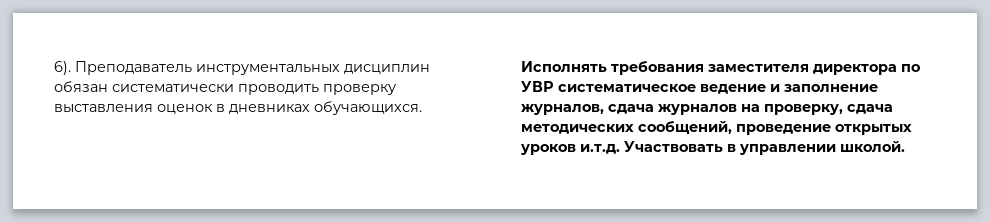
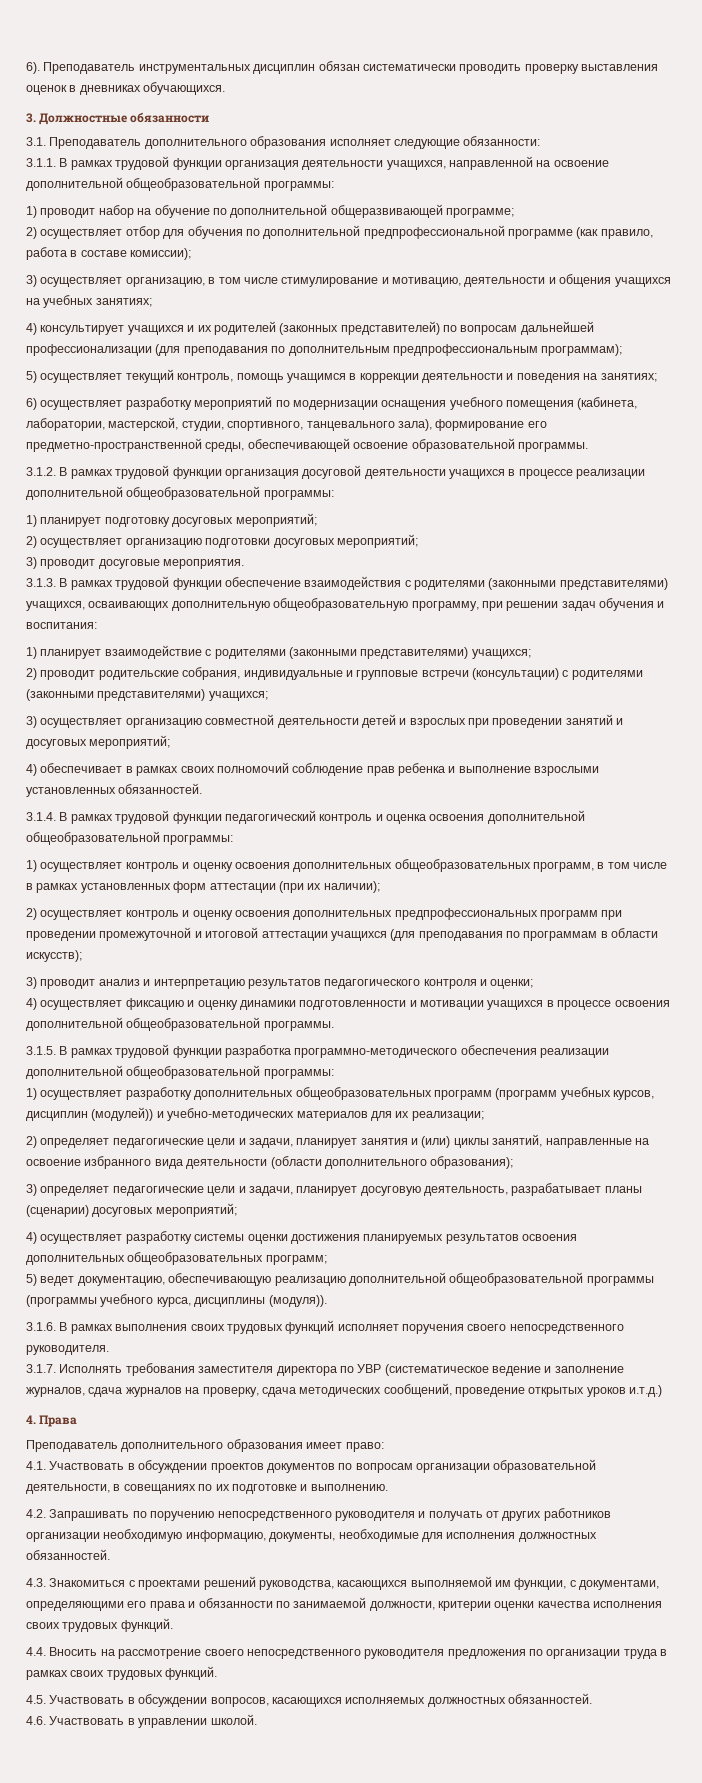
(422, 108) none -> [26,112,210,125] [26,136,541,149] [26,156,609,170] [26,177,334,191] [26,204,514,218] [26,225,653,239] [26,247,192,260] [26,274,671,287] [26,295,152,308] [26,321,594,335] [26,344,623,356] [26,369,657,383] [26,396,638,410] [26,417,547,431] [26,438,588,452] [26,465,646,479] [26,486,334,500] [26,513,317,527] [26,534,418,548] [26,557,245,569] [26,576,668,590] [26,598,665,611] [26,622,97,629] [26,645,531,659] [26,667,643,680] [26,689,268,701] [26,714,624,728] [26,735,171,749] [26,762,600,776] [26,783,203,797] [26,810,585,824] [26,831,234,845] [26,859,668,872] [26,881,380,893] [26,908,623,920] [26,927,659,941] [26,950,82,962] [26,977,534,989] [26,998,670,1010] [26,1017,334,1031] [26,1044,609,1058] [26,1065,334,1079] [26,1087,654,1100] [26,1107,484,1121] [26,1134,649,1148] [26,1156,514,1169] [26,1183,642,1196] [26,1203,237,1217] [26,1231,577,1244] [26,1252,327,1265] [26,1272,654,1286] [26,1294,327,1307] [26,1320,624,1334] [26,1345,109,1355] [26,1364,56,1373] 3. Должностные обязанности // 3.1. Преподаватель дополнительного образования исполняет следующие обязанности: // 3.1.1. В рамках трудовой функции организация деятельности учащихся, направленной на освоение дополнительной общеобразовательной программы: // 1) проводит набор на обучение по дополнительной общеразвивающей программе; // 2) осуществляет отбор для обучения по дополнительной предпрофессиональной программе (как правило, работа в составе комиссии); // 3) осуществляет организацию, в том числе стимулирование и мотивацию, деятельности и общения учащихся на учебных занятиях; // 4) консультирует учащихся и их родителей (законных представителей) по вопросам дальнейшей профессионализации (для преподавания по дополнительным предпрофессиональным программам); // 5) осуществляет текущий контроль, помощь учащимся в коррекции деятельности и поведения на занятиях; // 6) осуществляет разработку мероприятий по модернизации оснащения учебного помещения (кабинета, лаборатории, мастерской, студии, спортивного, танцевального зала), формирование его предметно-пространственной среды, обеспечивающей освоение образовательной программы. // 3.1.2. В рамках трудовой функции организация досуговой деятельности учащихся в процессе реализации дополнительной общеобразовательной программы: // 1) планирует подготовку досуговых мероприятий; // 2) осуществляет организацию подготовки досуговых мероприятий; // 3) проводит досуговые мероприятия. // 3.1.3. В рамках трудовой функции обеспечение взаимодействия с родителями (законными представителями) учащихся, осваивающих дополнительную общеобразовательную программу, при решении задач обучения и воспитания: // 1) планирует взаимодействие с родителями (законными представителями) учащихся; // 2) проводит родительские собрания, индивидуальные и групповые встречи (консультации) с родителями (законными представителями) учащихся; // 3) осуществляет организацию совместной деятельности детей и взрослых при проведении занятий и досуговых мероприятий; // 4) обеспечивает в рамках своих полномочий соблюдение прав ребенка и выполнение взрослыми установленных обязанностей. // 3.1.4. В рамках трудовой функции педагогический контроль и оценка освоения дополнительной общеобразовательной программы: // 1) осуществляет контроль и оценку освоения дополнительных общеобразовательных программ, в том числе в рамках установленных форм аттестации (при их наличии); // 2) осуществляет контроль и оценку освоения дополнительных предпрофессиональных программ при проведении промежуточной и итоговой аттестации учащихся (для преподавания по программам в области искусств); // 3) проводит анализ и интерпретацию результатов педагогического контроля и оценки; // 4) осуществляет фиксацию и оценку динамики подготовленности и мотивации учащихся в процессе освоения дополнительной общеобразовательной программы. // 3.1.5. В рамках трудовой функции разработка программно-методического обеспечения реализации дополнительной общеобразовательной программы: // 1) осуществляет разработку дополнительных общеобразовательных программ (программ учебных курсов, дисциплин (модулей)) и учебно-методических материалов для их реализации; // 2) определяет педагогические цели и задачи, планирует занятия и (или) циклы занятий, направленные на освоение избранного вида деятельности (области дополнительного образования); // 3) определяет педагогические цели и задачи, планирует досуговую деятельность, разрабатывает планы (сценарии) досуговых мероприятий; // 4) осуществляет разработку системы оценки достижения планируемых результатов освоения дополнительных общеобразовательных программ; // 5) ведет документацию, обеспечивающую реализацию дополнительной общеобразовательной программы (программы учебного курса, дисциплины (модуля)). // 3.1.6. В рамках выполнения своих трудовых функций исполняет поручения своего непосредственного руководителя. // 3.1.7.
[558,84,696,92] систематическое -> [384,1364,489,1376] (систематическое
[580,144,620,154] и.т.д. -> [629,1385,663,1397] [26,1415,78,1427] [26,1439,384,1452] [26,1459,597,1473] [26,1484,388,1494] [26,1508,611,1521] [26,1529,597,1542] [26,1549,110,1560] [26,1576,660,1590] [26,1597,663,1611] [26,1618,173,1632] [26,1647,668,1659] [26,1666,218,1680] [26,1693,592,1707] [26,1716,46,1725] и.т.д.) // 4. Права // Преподаватель дополнительного образования имеет право: // 4.1. Участвовать в обсуждении проектов документов по вопросам организации образовательной деятельности, в совещаниях по их подготовке и выполнению. // 4.2. Запрашивать по поручению непосредственного руководителя и получать от других работников организации необходимую информацию, документы, необходимые для исполнения должностных обязанностей. // 4.3. Знакомиться с проектами решений руководства, касающихся выполняемой им функции, с документами, определяющими его права и обязанности по занимаемой должности, критерии оценки качества исполнения своих трудовых функций. // 4.4. Вносить на рассмотрение своего непосредственного руководителя предложения по организации труда в рамках своих трудовых функций. // 4.5. Участвовать в обсуждении вопросов, касающихся исполняемых должностных обязанностей. // 4.6.

